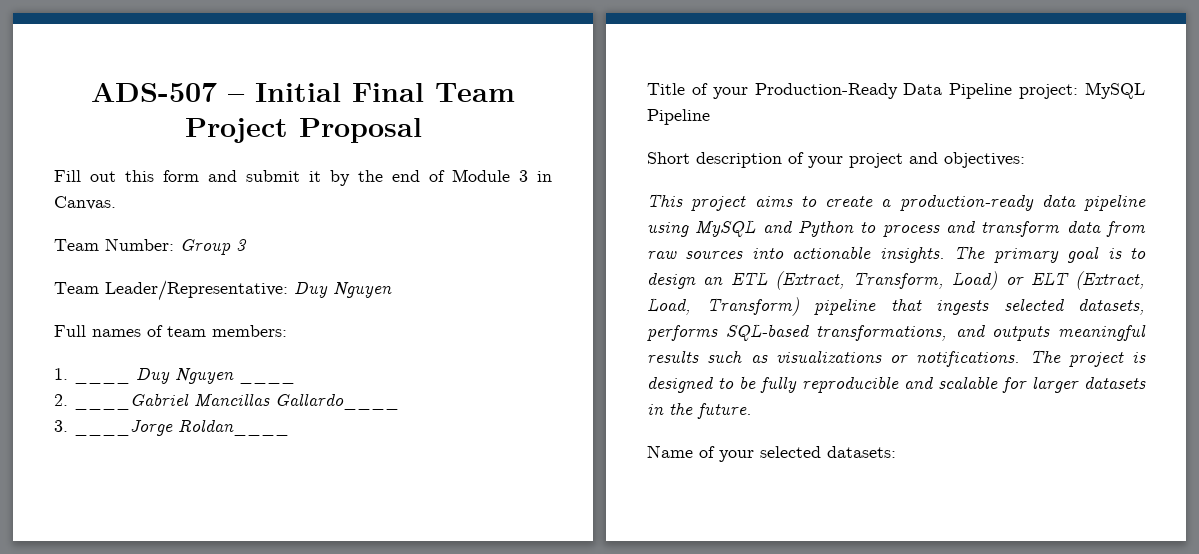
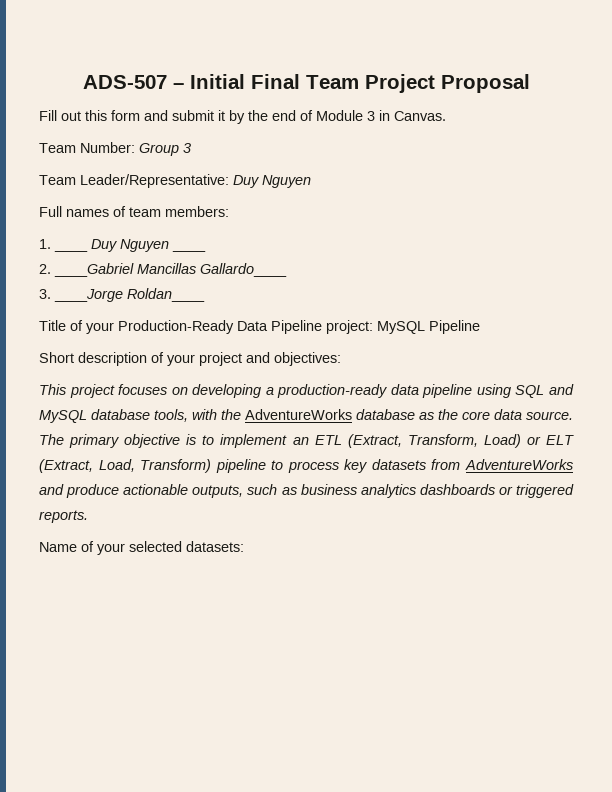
[754,196,873,207] aims to create -> [118,384,262,398] focuses on developing
[695,220,1146,237] [647,246,945,263] MySQL and Python to process and transform data from raw sources into actionable insights. -> [515,384,574,398] [39,409,573,423] SQL and MySQL database tools, with the AdventureWorks database as the core data source.
[1067,246,1100,263] goal -> [124,434,181,448] objective
[647,272,696,289] design -> [220,434,288,448] implement
[890,298,1145,315] [647,324,1146,341] [647,350,1146,367] [647,376,1146,393] [647,402,752,419] that ingests selected datasets, performs SQL-based transformations, and outputs meaningful results such as visualizations or notifications. The project is designed to be fully reproducible and scalable for larger datasets in the future. -> [271,459,573,473] [39,484,575,498] [39,510,88,523] to process key datasets from AdventureWorks and produce actionable outputs, such as business analytics dashboards or triggered reports.

